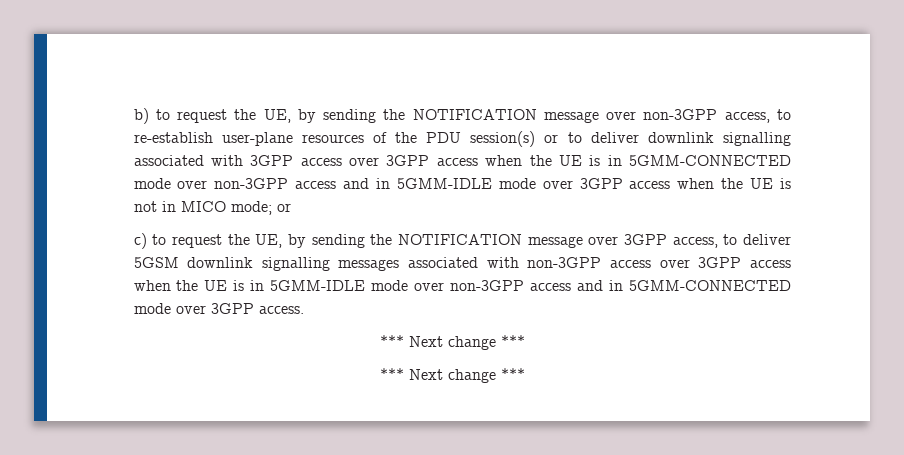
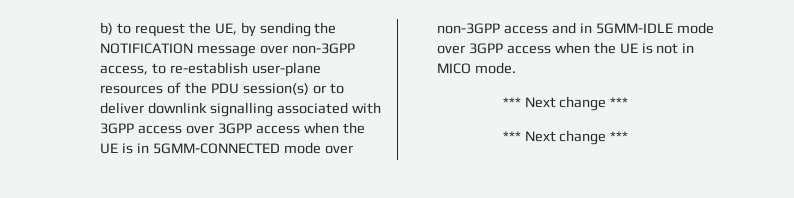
[230,201,291,215] [133,233,792,249] [133,257,791,271] [133,280,791,291] [133,303,304,314] mode; or // c) to request the UE, by sending the NOTIFICATION message over 3GPP access, to deliver 5GSM downlink signalling messages associated with non-3GPP access over 3GPP access when the UE is in 5GMM-IDLE mode over non-3GPP access and in 5GMM-CONNECTED mode over 3GPP access. -> [474,62,516,74] mode.

